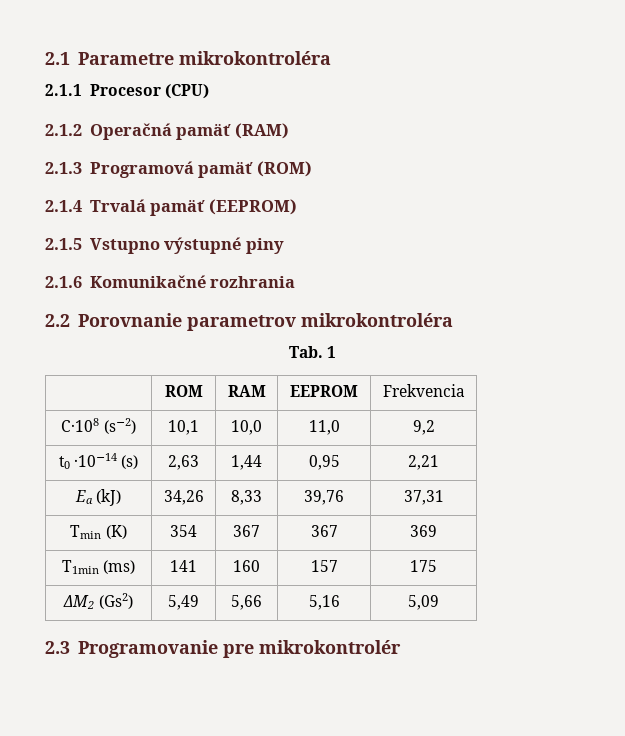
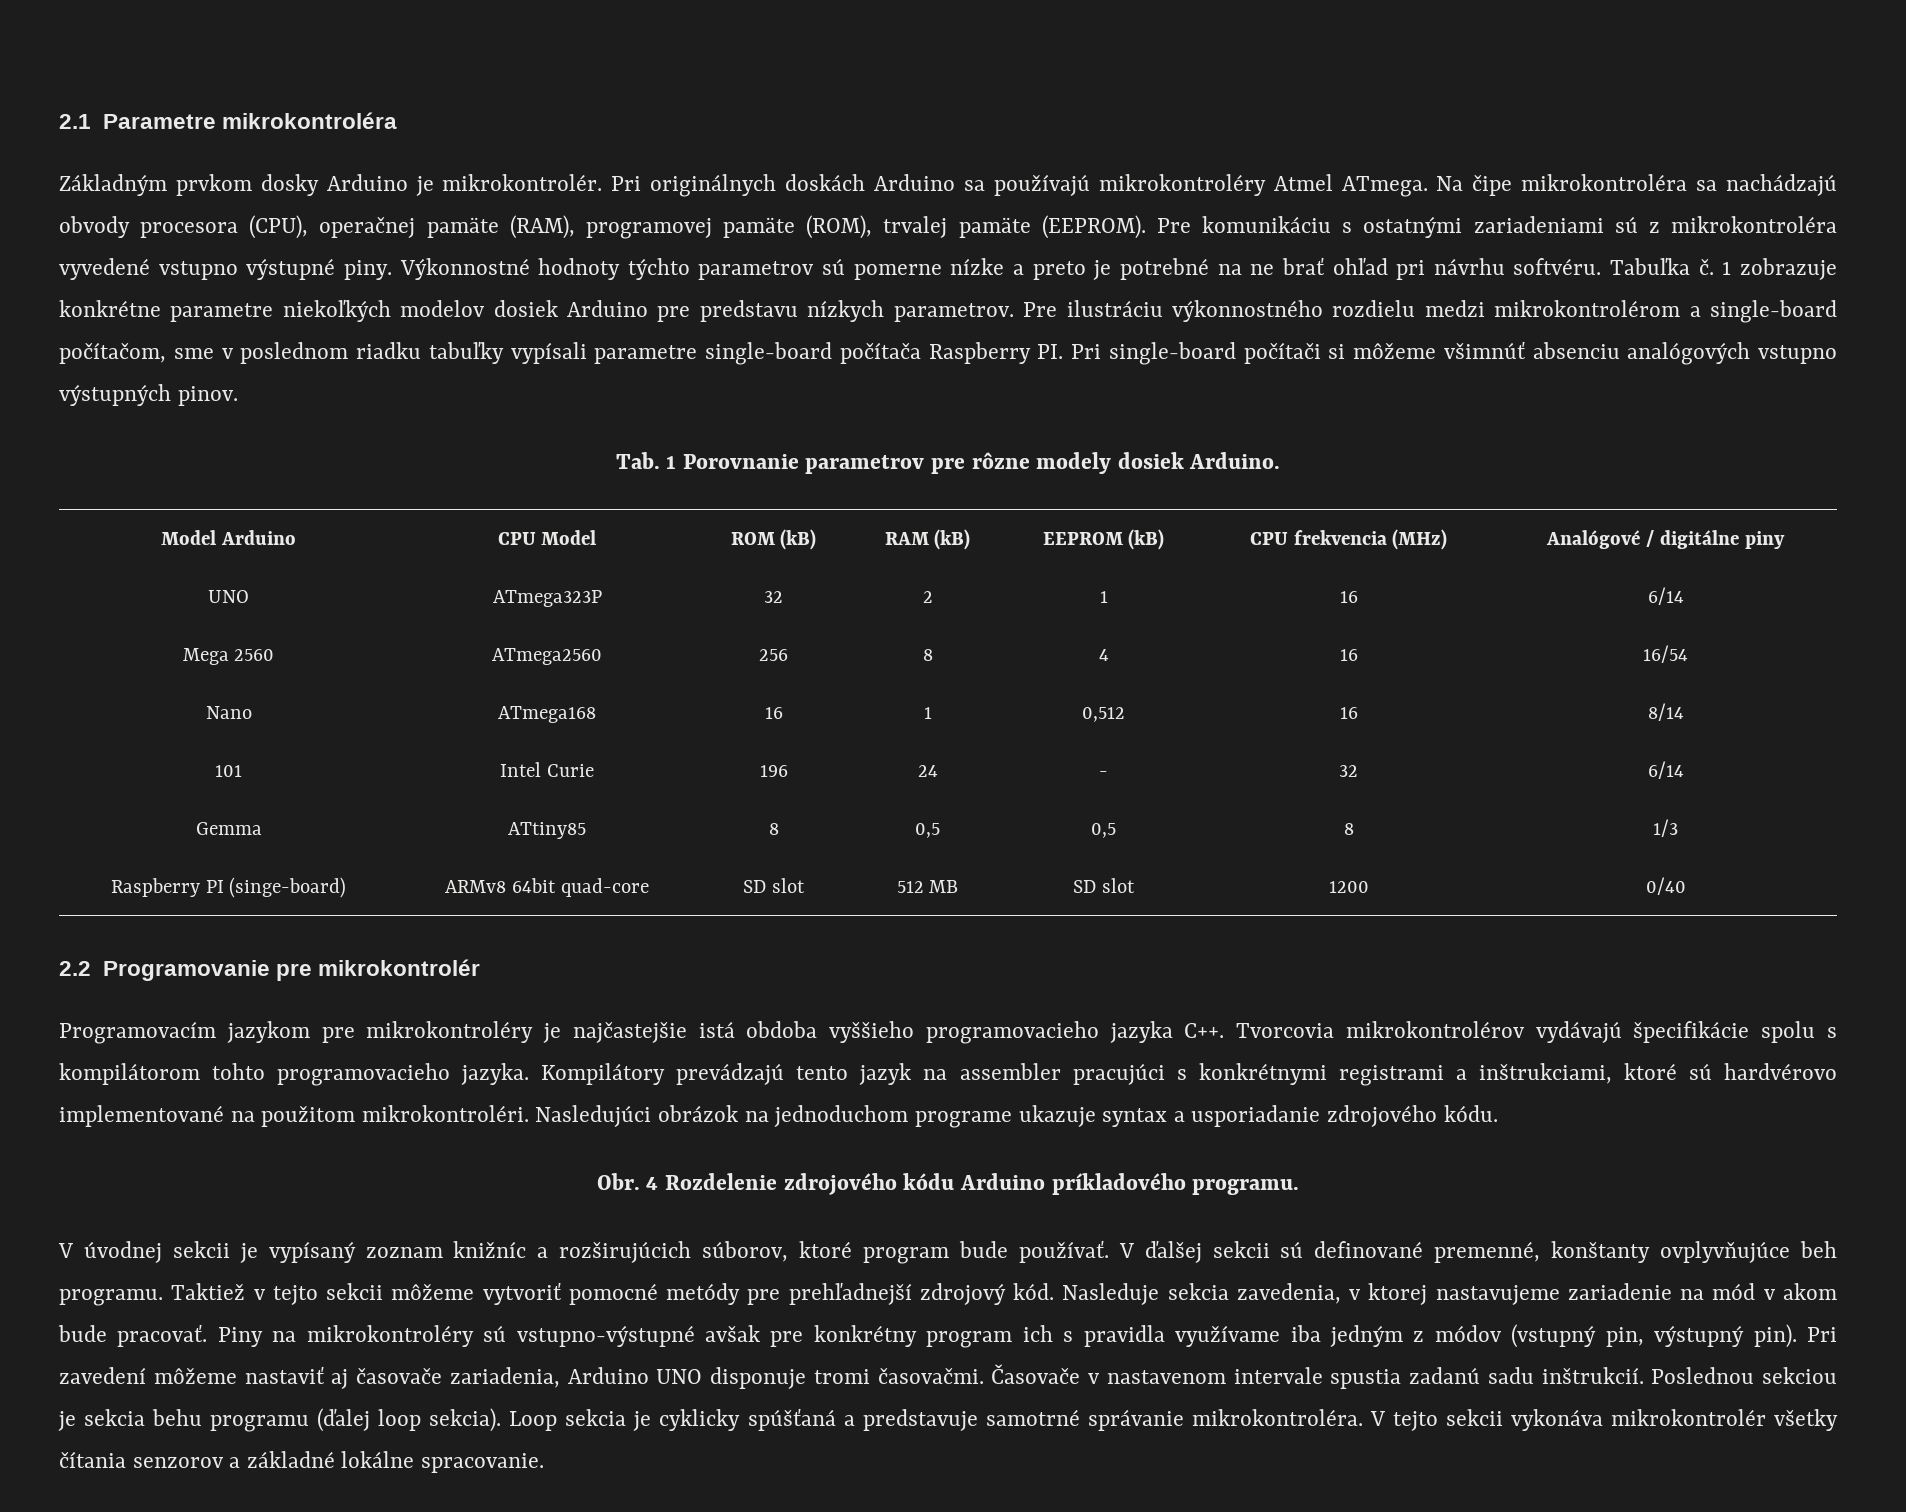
[45,84,209,99] [45,123,289,140] [45,161,312,178] [45,199,297,216] [45,237,284,254] [45,275,296,288] [45,313,453,331] [288,346,337,358] 2.1.1 Procesor (CPU) // 2.1.2 Operačná pamäť (RAM) // 2.1.3 Programová pamäť (ROM) // 2.1.4 Trvalá pamäť (EEPROM) // 2.1.5 Vstupno výstupné piny // 2.1.6 Komunikačné rozhrania // 2.2 Porovnanie parametrov mikrokontroléra // Tab. 1 // -> [59,174,1837,197] [59,215,1837,239] [59,257,1838,280] [59,299,1838,323] [59,341,1837,365] [59,384,238,406] [615,452,1281,474] [161,530,296,545] [497,530,597,545] Základným prvkom dosky Arduino je mikrokontrolér. Pri originálnych doskách Arduino sa používajú mikrokontroléry Atmel ATmega. Na čipe mikrokontroléra sa nachádzajú obvody procesora (CPU), operačnej pamäte (RAM), programovej pamäte (ROM), trvalej pamäte (EEPROM). Pre komunikáciu s ostatnými zariadeniami sú z mikrokontroléra vyvedené vstupno výstupné piny. Výkonnostné hodnoty týchto parametrov sú pomerne nízke a preto je potrebné na ne brať ohľad pri návrhu softvéru. Tabuľka č. 1 zobrazuje konkrétne parametre niekoľkých modelov dosiek Arduino pre predstavu nízkych parametrov. Pre ilustráciu výkonnostného rozdielu medzi mikrokontrolérom a single-board počítačom, sme v poslednom riadku tabuľky vypísali parametre single-board počítača Raspberry PI. Pri single-board počítači si môžeme všimnúť absenciu analógových vstupno výstupných pinov. // Tab. 1 Porovnanie parametrov pre rôzne modely dosiek Arduino. // Model Arduino | CPU Model
(203, 391) none -> [780,529,817,550] (kB)
(266, 391) none -> [934,529,971,550] (kB)
[382,384,465,397] [61,418,136,434] [168,420,199,435] [231,420,262,435] [308,420,340,435] [412,420,435,435] [58,453,139,469] [168,455,199,470] [231,455,262,470] [308,455,340,470] [408,455,439,470] [74,489,122,506] [163,490,204,505] [231,490,262,505] [304,490,344,505] [403,490,444,505] [70,525,127,539] [170,525,197,537] [233,525,260,537] [310,525,338,537] [410,525,437,537] [61,560,136,574] [170,560,197,572] [233,560,260,572] [310,560,338,572] [410,560,437,572] [63,593,133,609] [168,595,199,610] [231,595,262,610] [308,595,340,610] [408,595,439,610] [45,640,401,658] | Frekvencia // C·108 (s−2) | 10,1 | 10,0 | 11,0 | 9,2 // t0 ·10−14 (s) | 2,63 | 1,44 | 0,95 | 2,21 // Ea (kJ) | 34,26 | 8,33 | 39,76 | 37,31 // Tmin (K) | 354 | 367 | 367 | 369 // T1min (ms) | 141 | 160 | 157 | 175 // ΔM2 (Gs2) | 5,49 | 5,66 | 5,16 | 5,09 // 2.3 Programovanie pre mikrokontrolér -> [1128,529,1165,550] [1249,529,1448,550] [1546,530,1785,549] [208,590,249,603] [492,590,602,607] [763,591,783,603] [922,591,933,603] [1099,591,1108,603] [1339,591,1358,603] [1647,587,1684,605] [182,648,275,665] [492,648,602,665] [758,649,788,661] [922,649,933,661] [1098,649,1109,661] [1339,649,1358,661] [1643,645,1688,663] [205,706,252,719] [498,706,596,723] [764,707,783,719] [923,707,932,719] [1082,707,1125,722] [1339,707,1358,719] [1647,703,1684,721] [215,765,242,777] [500,762,594,777] [759,765,788,777] [917,765,938,777] [1099,771,1108,777] [1339,765,1358,777] [1647,761,1684,779] [195,822,262,835] [508,822,586,839] [768,823,779,835] [914,823,940,838] [1091,823,1116,838] [1343,823,1354,835] [1653,819,1678,837] [110,877,347,898] [445,878,649,897] [743,878,805,893] [896,880,959,893] [1073,878,1135,893] [1328,881,1369,893] [1645,877,1686,895] [59,959,481,981] [59,1021,1837,1044] [59,1063,1838,1086] [59,1105,1498,1128] [596,1173,1300,1195] [58,1240,1838,1264] [59,1282,1838,1306] [58,1324,1838,1348] [59,1364,1837,1389] [58,1408,1838,1432] [59,1451,545,1473] (kB) | CPU frekvencia (MHz) | Analógové / digitálne piny // UNO | ATmega323P | 32 | 2 | 1 | 16 | 6/14 // Mega 2560 | ATmega2560 | 256 | 8 | 4 | 16 | 16/54 // Nano | ATmega168 | 16 | 1 | 0,512 | 16 | 8/14 // 101 | Intel Curie | 196 | 24 | - | 32 | 6/14 // Gemma | ATtiny85 | 8 | 0,5 | 0,5 | 8 | 1/3 // Raspberry PI (singe-board) | ARMv8 64bit quad-core | SD slot | 512 MB | SD slot | 1200 | 0/40 // 2.2 Programovanie pre mikrokontrolér // Programovacím jazykom pre mikrokontroléry je najčastejšie istá obdoba vyššieho programovacieho jazyka C++. Tvorcovia mikrokontrolérov vydávajú špecifikácie spolu s kompilátorom tohto programovacieho jazyka. Kompilátory prevádzajú tento jazyk na assembler pracujúci s konkrétnymi registrami a inštrukciami, ktoré sú hardvérovo implementované na použitom mikrokontroléri. Nasledujúci obrázok na jednoduchom programe ukazuje syntax a usporiadanie zdrojového kódu. // Obr. 4 Rozdelenie zdrojového kódu Arduino príkladového programu. // V úvodnej sekcii je vypísaný zoznam knižníc a rozširujúcich súborov, ktoré program bude používať. V ďalšej sekcii sú definované premenné, konštanty ovplyvňujúce beh programu. Taktiež v tejto sekcii môžeme vytvoriť pomocné metódy pre prehľadnejší zdrojový kód. Nasleduje sekcia zavedenia, v ktorej nastavujeme zariadenie na mód v akom bude pracovať. Piny na mikrokontroléry sú vstupno-výstupné avšak pre konkrétny program ich s pravidla využívame iba jedným z módov (vstupný pin, výstupný pin). Pri zavedení môžeme nastaviť aj časovače zariadenia, Arduino UNO disponuje tromi časovačmi. Časovače v nastavenom intervale spustia zadanú sadu inštrukcií. Poslednou sekciou je sekcia behu programu (ďalej loop sekcia). Loop sekcia je cyklicky spúšťaná a predstavuje samotrné správanie mikrokontroléra. V tejto sekcii vykonáva mikrokontrolér všetky čítania senzorov a základné lokálne spracovanie.

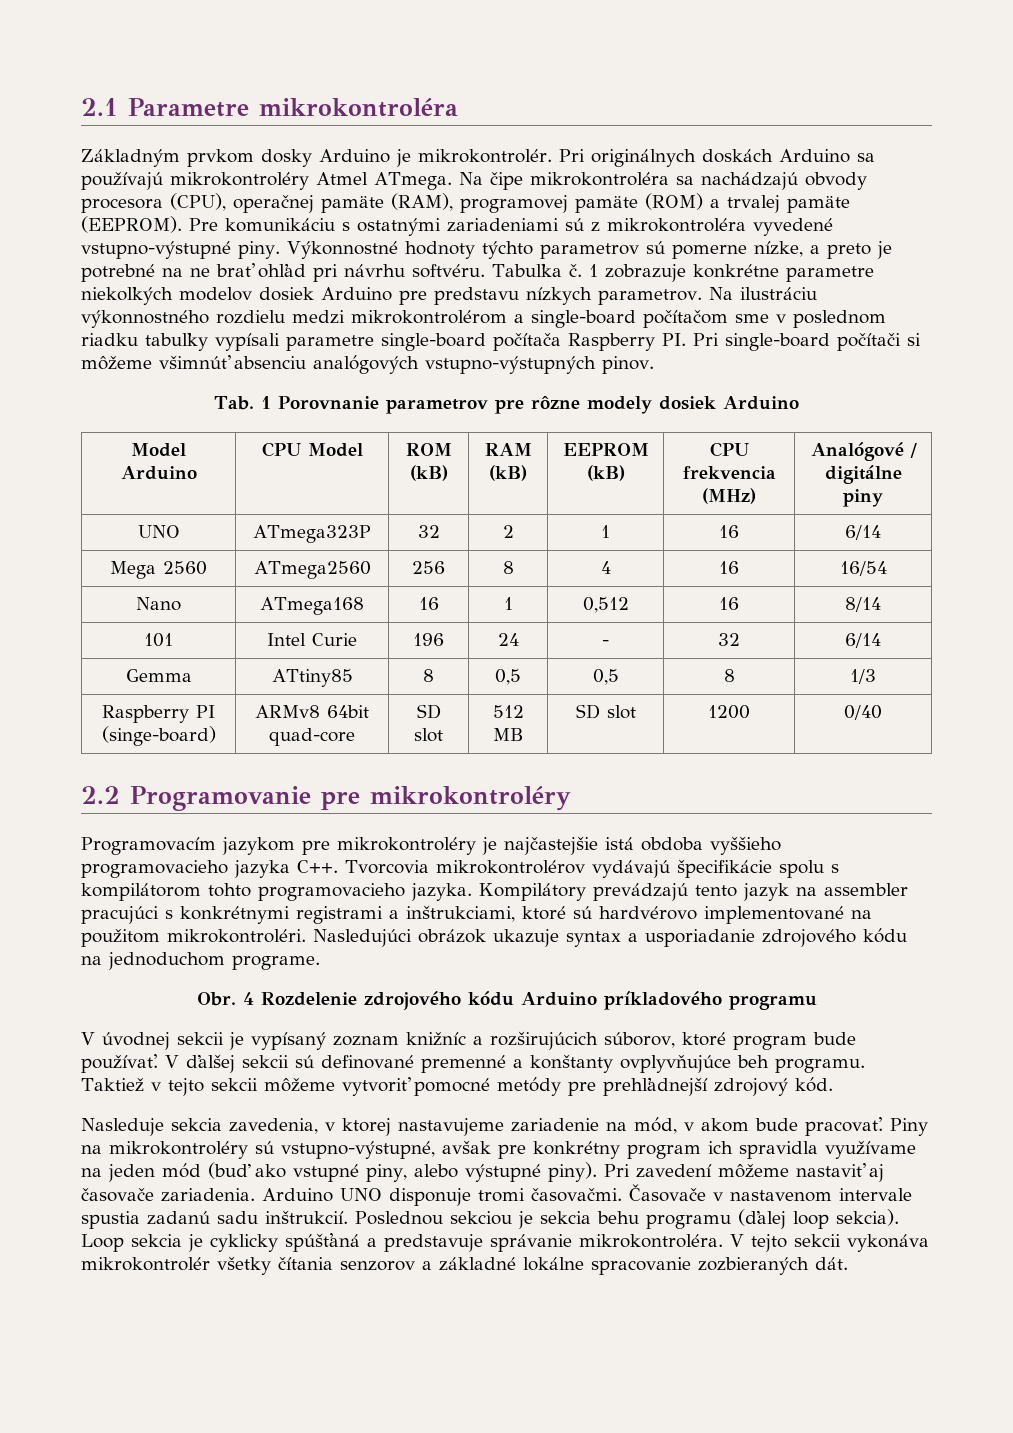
[806,215,873,239] (ROM), -> [645,193,720,210] (ROM) a
[158,258,336,280] vstupno výstupné -> [81,241,231,259] vstupno-výstupné
[950,258,1005,275] nízke -> [753,241,803,257] nízke,
[1023,302,1058,317] Pre -> [708,287,733,300] Na
[59,342,166,364] počítačom, -> [643,310,728,328] počítačom
[1758,345,1837,364] [59,384,171,406] vstupno výstupných -> [425,356,596,374] vstupno-výstupných
[1189,452,1281,469] Arduino. -> [722,396,799,410] Arduino
[318,959,481,976] mikrokontrolér -> [370,786,572,811] mikrokontroléry
[744,1105,1012,1128] na jednoduchom programe -> (486, 936) none
[1443,1105,1498,1122] kódu. -> [863,928,907,943] [81,952,320,970] kódu na jednoduchom programe.
[1192,1179,1300,1195] programu. -> [728,995,817,1010] programu
[1434,1241,1541,1263] premenné, -> [421,1055,523,1073] premenné a
(1055, 1291) none -> (833, 1084) //
[1712,1283,1756,1300] mód -> [634,1117,677,1134] mód,
[516,1325,695,1347] vstupno-výstupné -> [281,1141,435,1159] vstupno-výstupné,
[1063,1324,1797,1348] s pravidla využívame iba jedným z módov (vstupný pin, výstupný pin). -> [739,1141,916,1159] [81,1162,597,1182] spravidla využívame na jeden mód (buď ako vstupné piny, alebo výstupné piny).
[449,1367,560,1388] zariadenia, -> [161,1188,255,1202] zariadenia.
[985,1409,1080,1426] samotrné -> (483, 1243) none
[421,1453,545,1473] spracovanie. -> [591,1257,848,1275] spracovanie zozbieraných dát.

